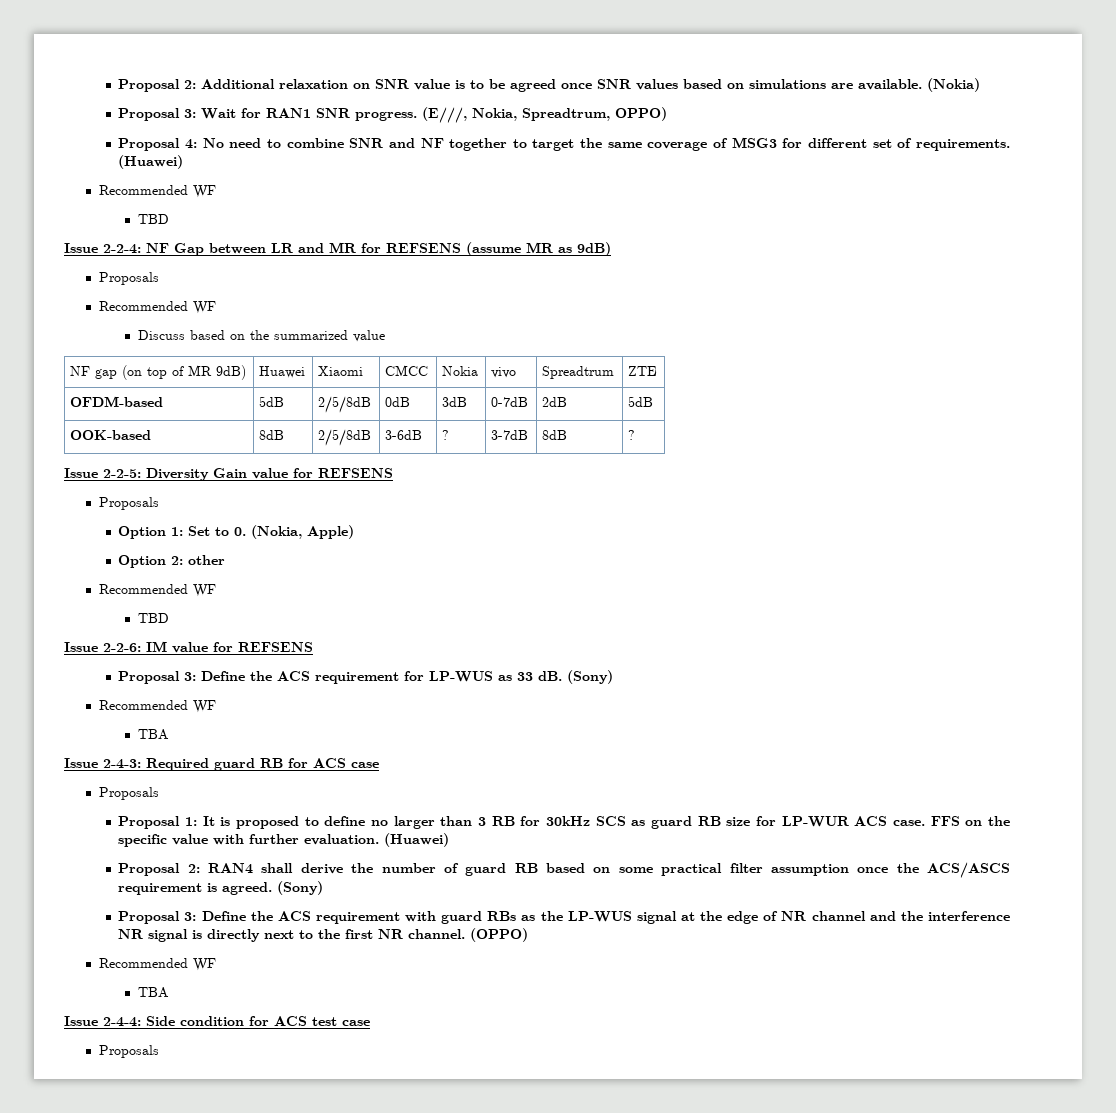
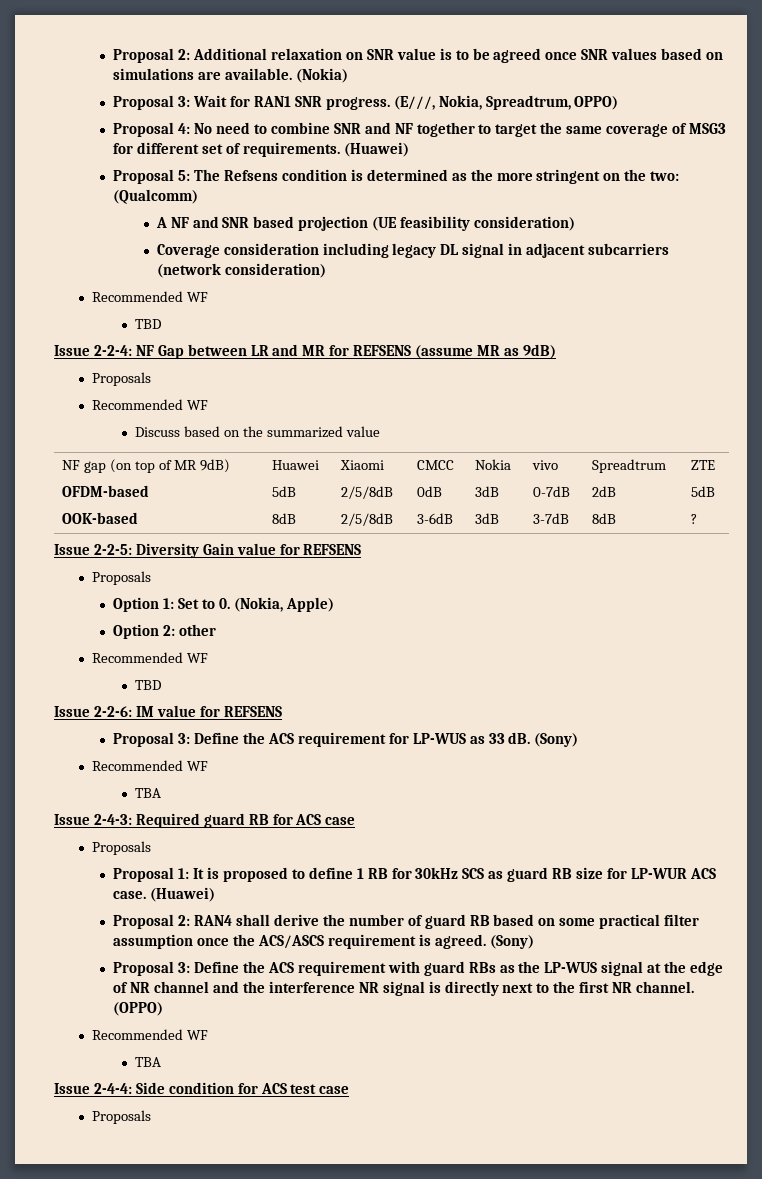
(184, 162) none -> [113,169,680,184] [113,189,199,204] [155,216,576,231] [156,243,670,258] [156,263,326,278] // Proposal 5: The Refsens condition is determined as the more stringent on the two: (Qualcomm) // A NF and SNR based projection (UE feasibility consideration) // Coverage consideration including legacy DL signal in adjacent subcarriers (network consideration)
[442,430,450,440] ? -> [474,513,499,524] 3dB
[370,816,486,829] no larger than 3 -> [356,868,364,879] 1
[930,816,1010,826] [118,834,380,847] FFS on the specific value with further evaluation. -> (147, 895) none

